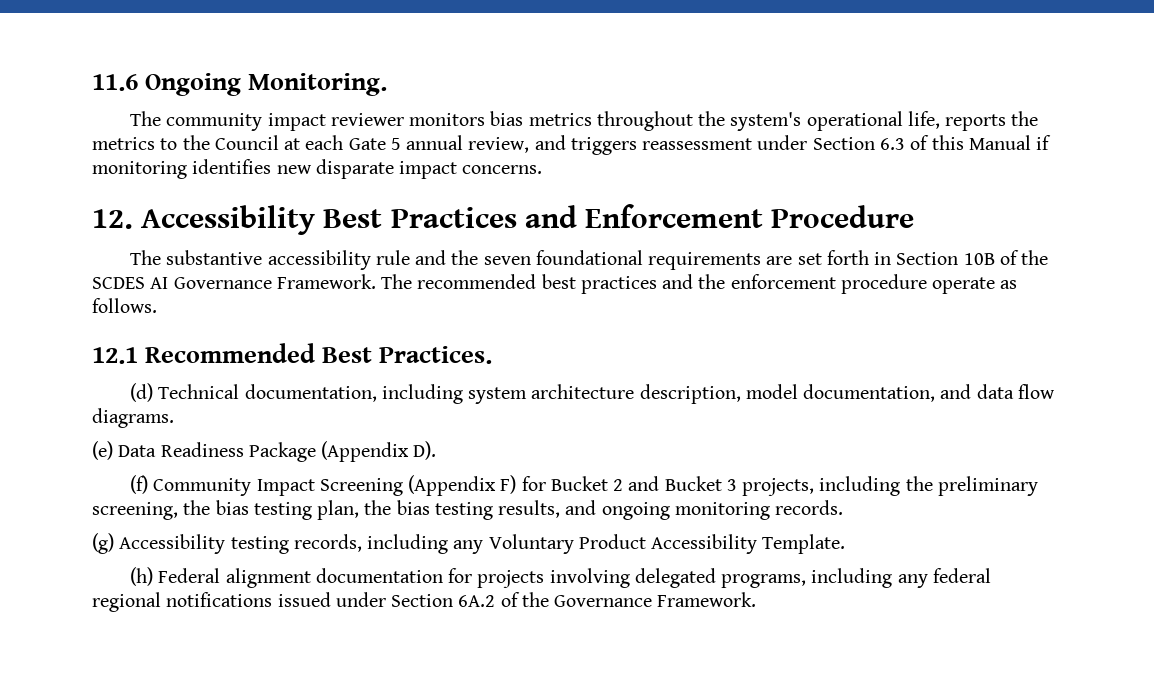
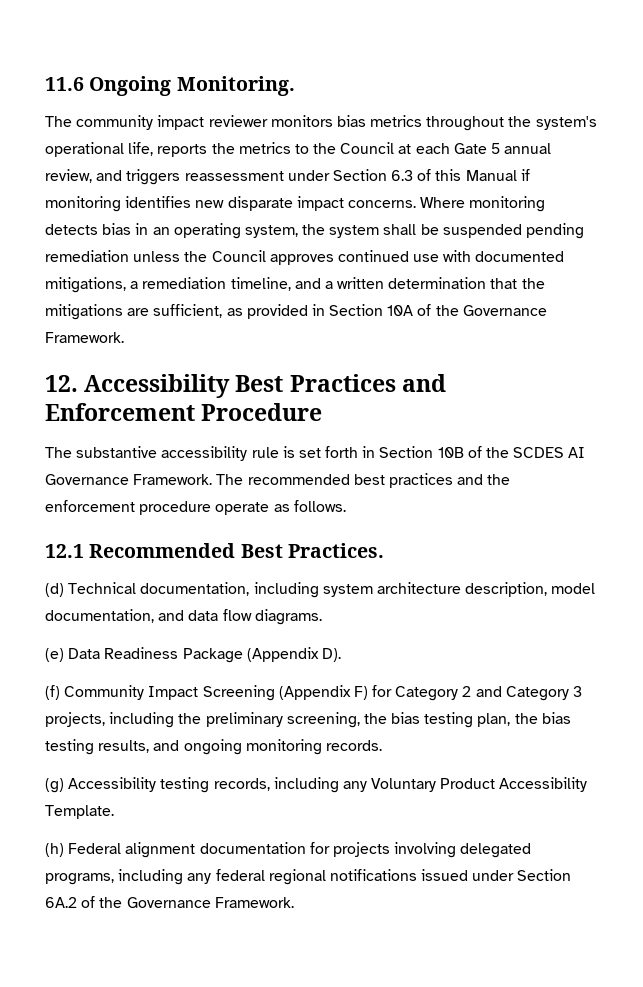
(543, 169) none -> [420,196,546,212] [45,223,585,239] [45,250,565,265] [45,277,545,293] [45,304,547,320] [45,332,124,343] Where monitoring detects bias in an operating system, the system shall be suspended pending remediation unless the Council approves continued use with documented mitigations, a remediation timeline, and a written determination that the mitigations are sufficient, as provided in Section 10A of the Governance Framework.
[415,250,793,270] and the seven foundational requirements are -> [282,446,295,458] is
[550,476,608,491] Bucket -> [395,686,459,701] Category
[664,476,722,491] Bucket -> [505,686,569,701] Category

